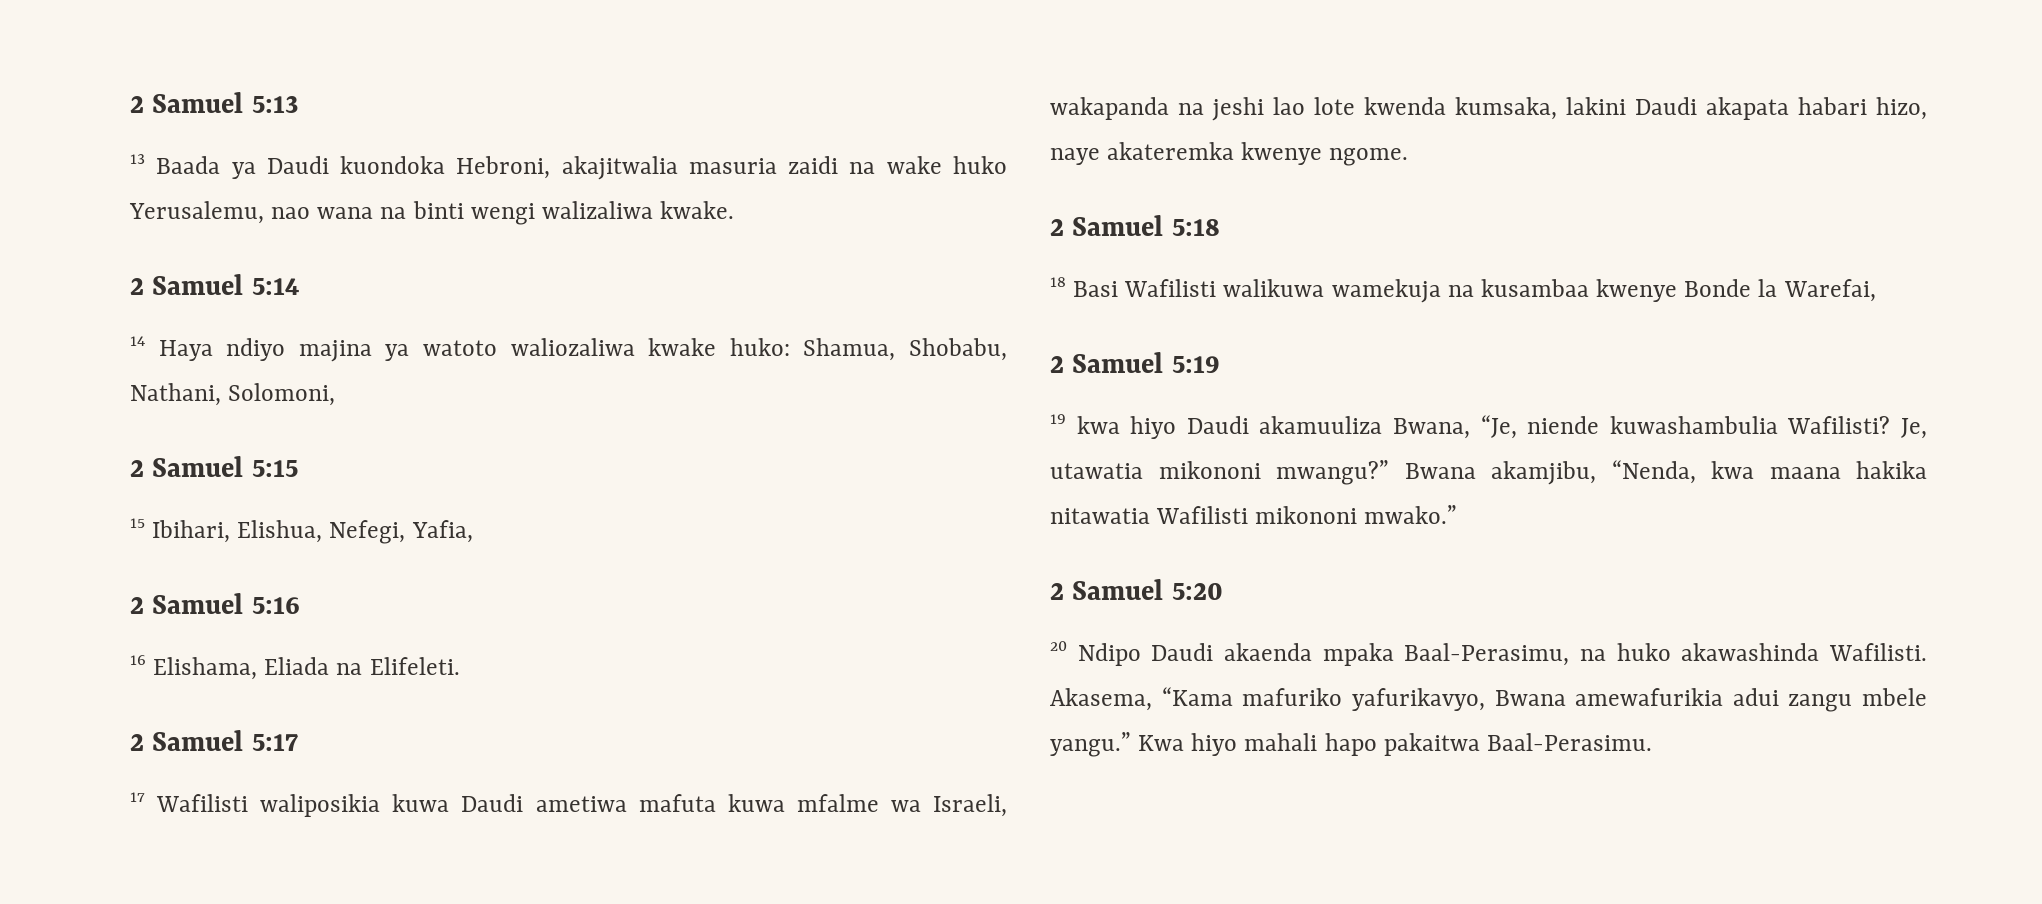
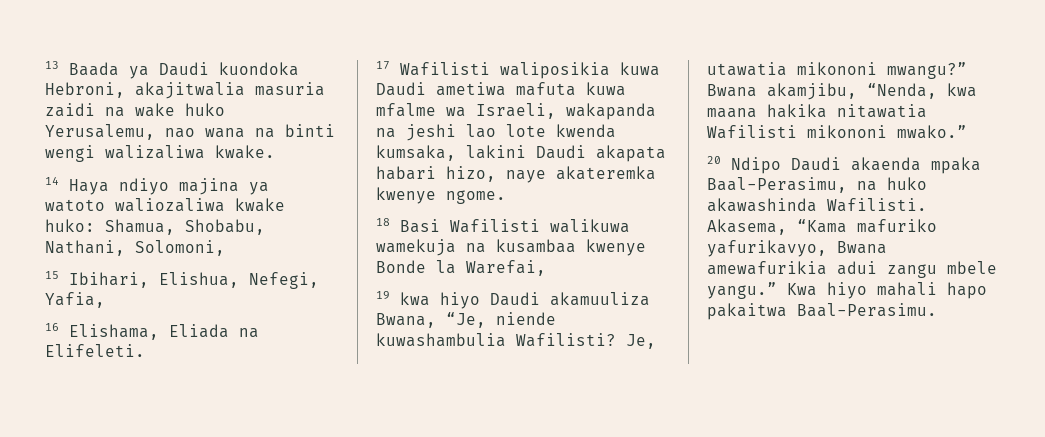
[130,92,298,113] 2 Samuel 5:13 // -> (45, 65) none
[130,274,299,295] // 2 Samuel 5:14 -> (275, 152) none
[130,456,298,477] // 2 Samuel 5:15 -> (225, 248) none
[130,593,300,614] // 2 Samuel 5:16 -> (105, 300) none
[130,730,298,751] // 2 Samuel 5:17 -> (145, 350) none
[1050,215,1220,236] // 2 Samuel 5:18 -> (506, 197) none
[1050,352,1220,373] // 2 Samuel 5:19 -> (546, 268) none
[1050,579,1223,600] // 2 Samuel 5:20 -> (967, 132) none

